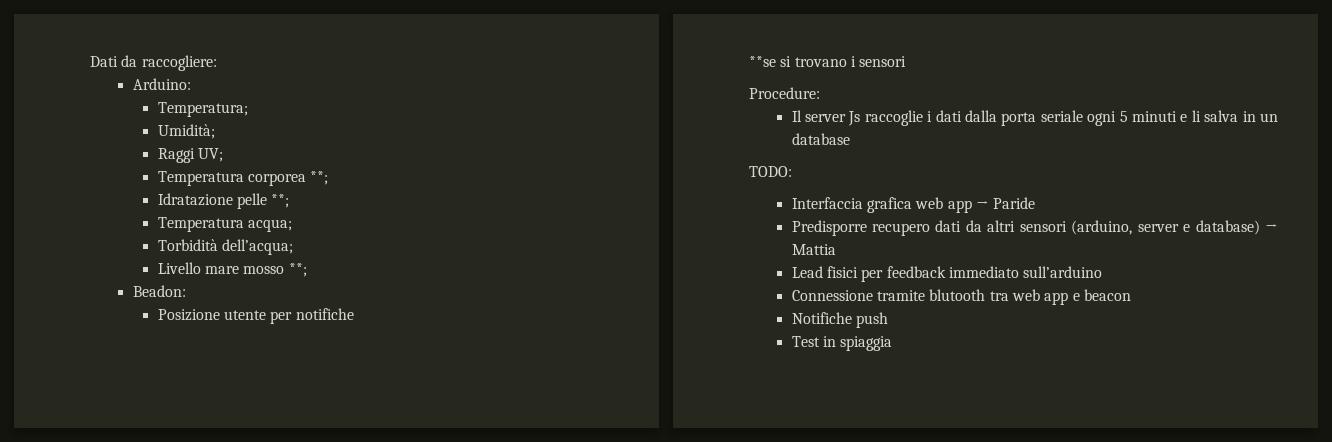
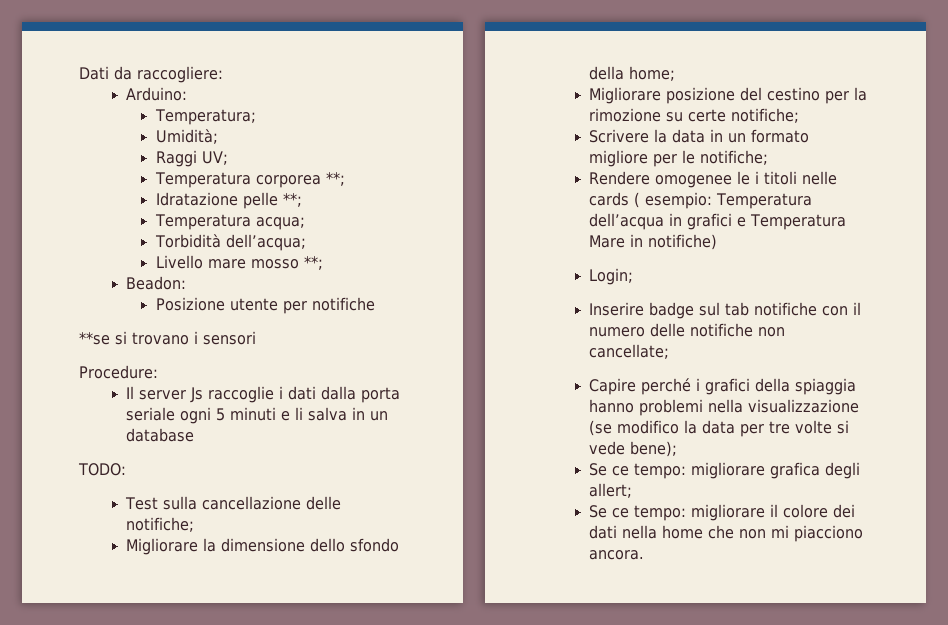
[791,197,1036,213] [791,220,1278,236] [791,244,836,255] [791,266,1103,282] [791,289,1131,305] [791,312,888,328] [791,336,893,351] Interfaccia grafica web app → Paride // Predisporre recupero dati da altri sensori (arduino, server e database) → Mattia // Lead fisici per feedback immediato sull’arduino // Connessione tramite blutooth tra web app e beacon // Notifiche push // Test in spiaggia -> [125,496,342,510] [126,517,195,532] [126,538,400,555] [589,66,676,81] [589,87,868,104] [589,108,800,123] [589,129,810,143] [589,150,769,167] [589,171,838,188] [589,192,813,209] [589,213,847,230] [589,234,718,250] [589,268,634,285] [589,302,862,319] [589,323,786,337] [589,344,670,359] [589,378,857,395] [589,399,860,416] [589,420,850,437] [589,441,678,457] [589,462,861,479] [589,483,633,498] [589,504,856,521] [589,525,864,542] [589,550,645,560] Test sulla cancellazione delle notifiche; // Migliorare la dimensione dello sfondo della home; // Migliorare posizione del cestino per la rimozione su certe notifiche; // Scrivere la data in un formato migliore per le notifiche; // Rendere omogenee le i titoli nelle cards ( esempio: Temperatura dell’acqua in grafici e Temperatura Mare in notifiche) // Login; // Inserire badge sul tab notifiche con il numero delle notifiche non cancellate; // Capire perché i grafici della spiaggia hanno problemi nella visualizzazione (se modifico la data per tre volte si vede bene); // Se ce tempo: migliorare grafica degli allert; // Se ce tempo: migliorare il colore dei dati nella home che non mi piacciono ancora.

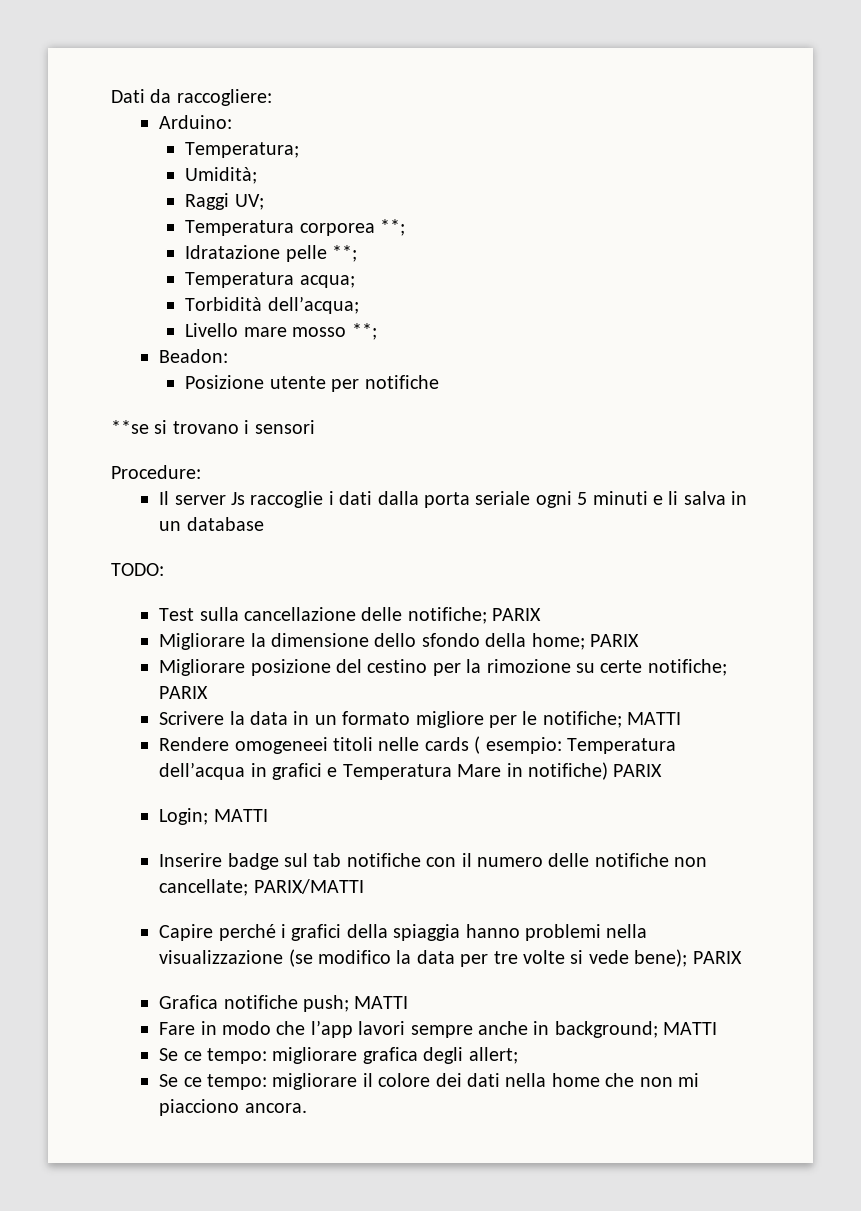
(195, 524) none -> [492,608,542,621] PARIX
(676, 73) none -> [590,634,640,647] PARIX
(800, 115) none -> [159,686,209,699] PARIX
(769, 157) none -> [627,712,682,725] MATTI
[655,171,760,188] omogenee le i -> [234,737,328,754] omogeneei
(718, 242) none -> [613,764,663,777] PARIX
(634, 276) none -> [213,809,268,822] MATTI
(670, 351) none -> [253,879,364,894] PARIX/MATTI
(678, 449) none -> [692,951,742,964] [159,995,409,1012] [159,1020,718,1038] PARIX // Grafica notifiche push; MATTI // Fare in modo che l’app lavori sempre anche in background; MATTI

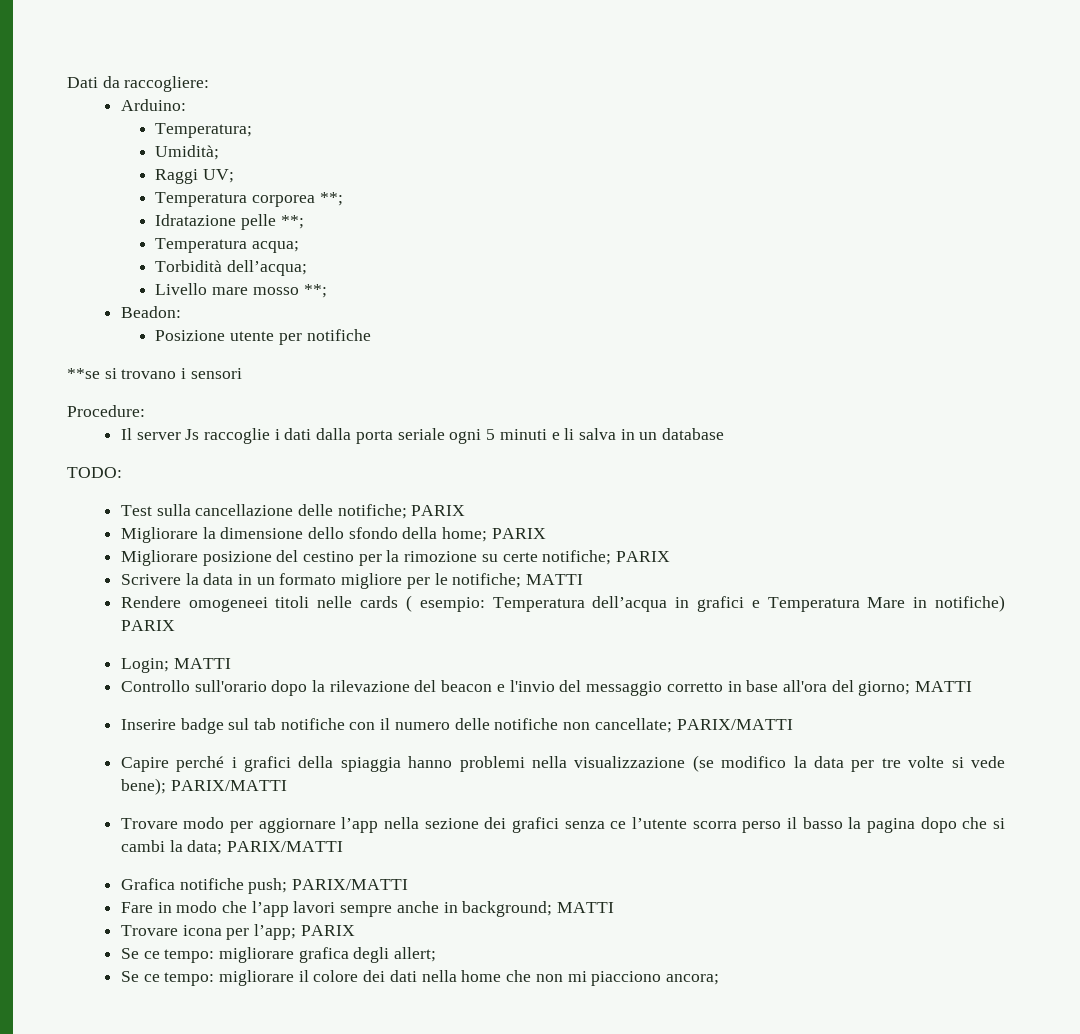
(268, 815) none -> [120,680,973,696] // Controllo sull'orario dopo la rilevazione del beacon e l'invio del messaggio corretto in base all'ora del giorno; MATTI
[692,951,742,964] PARIX -> [170,780,287,791] [120,817,1005,833] [120,840,344,855] PARIX/MATTI // Trovare modo per aggiornare l’app nella sezione dei grafici senza ce l’utente scorra perso il basso la pagina dopo che si cambi la data; PARIX/MATTI
[354,996,409,1009] MATTI -> [292,879,409,890] PARIX/MATTI
(718, 1028) none -> [120,924,355,940] // Trovare icona per l’app; PARIX
[244,1103,307,1113] ancora. -> [665,974,719,985] ancora;

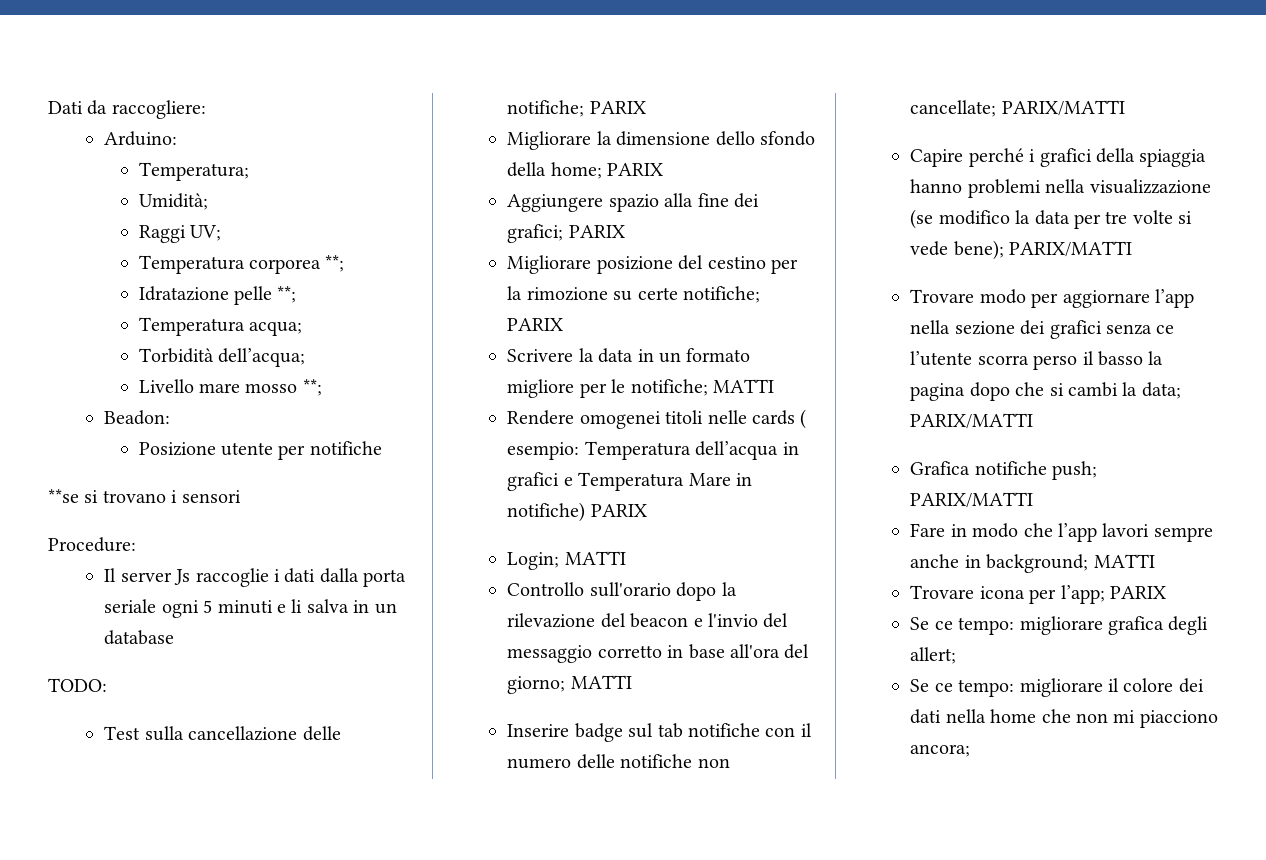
(546, 533) none -> [507,193,759,212] [507,224,625,243] // Aggiungere spazio alla fine dei grafici; PARIX
[188,597,268,612] omogeneei -> [579,411,661,429] omogenei

